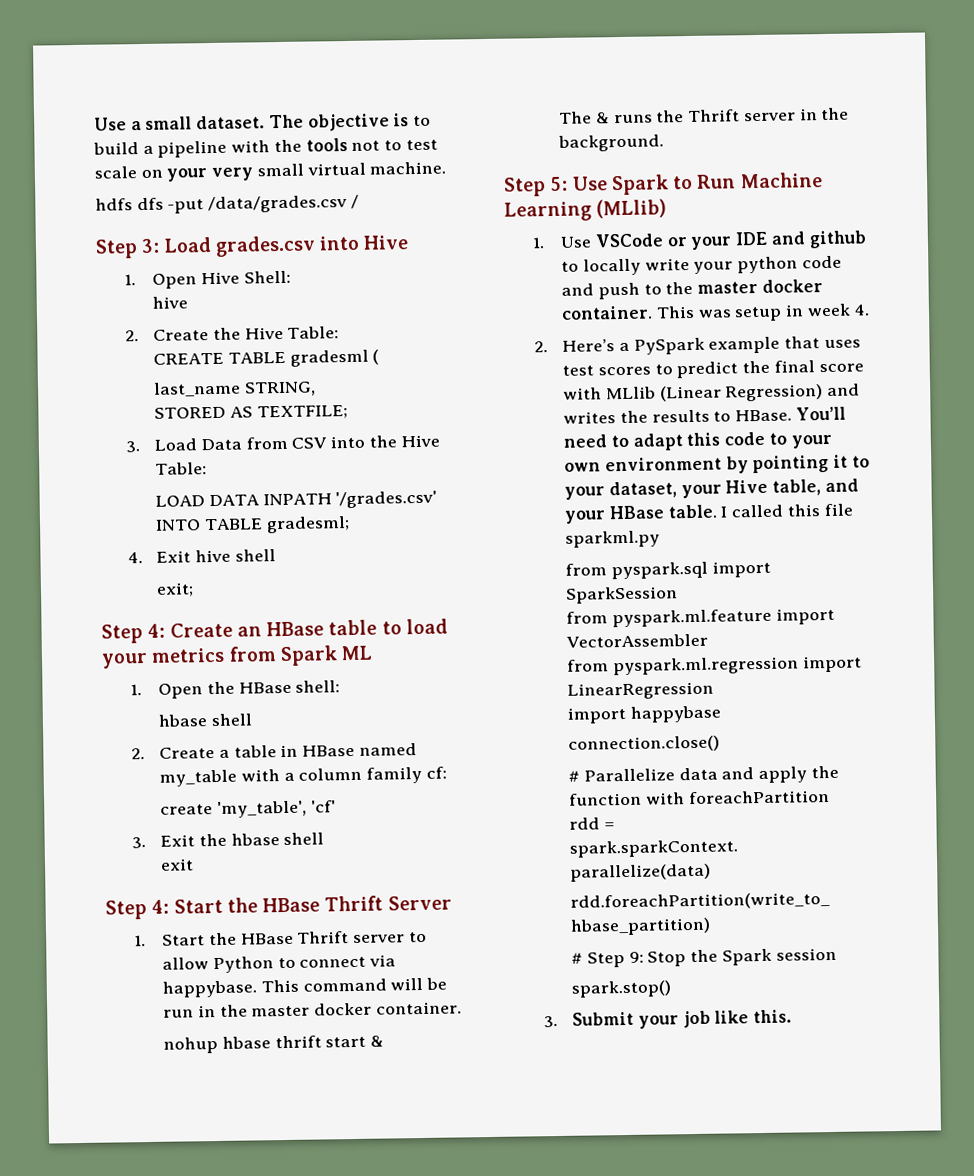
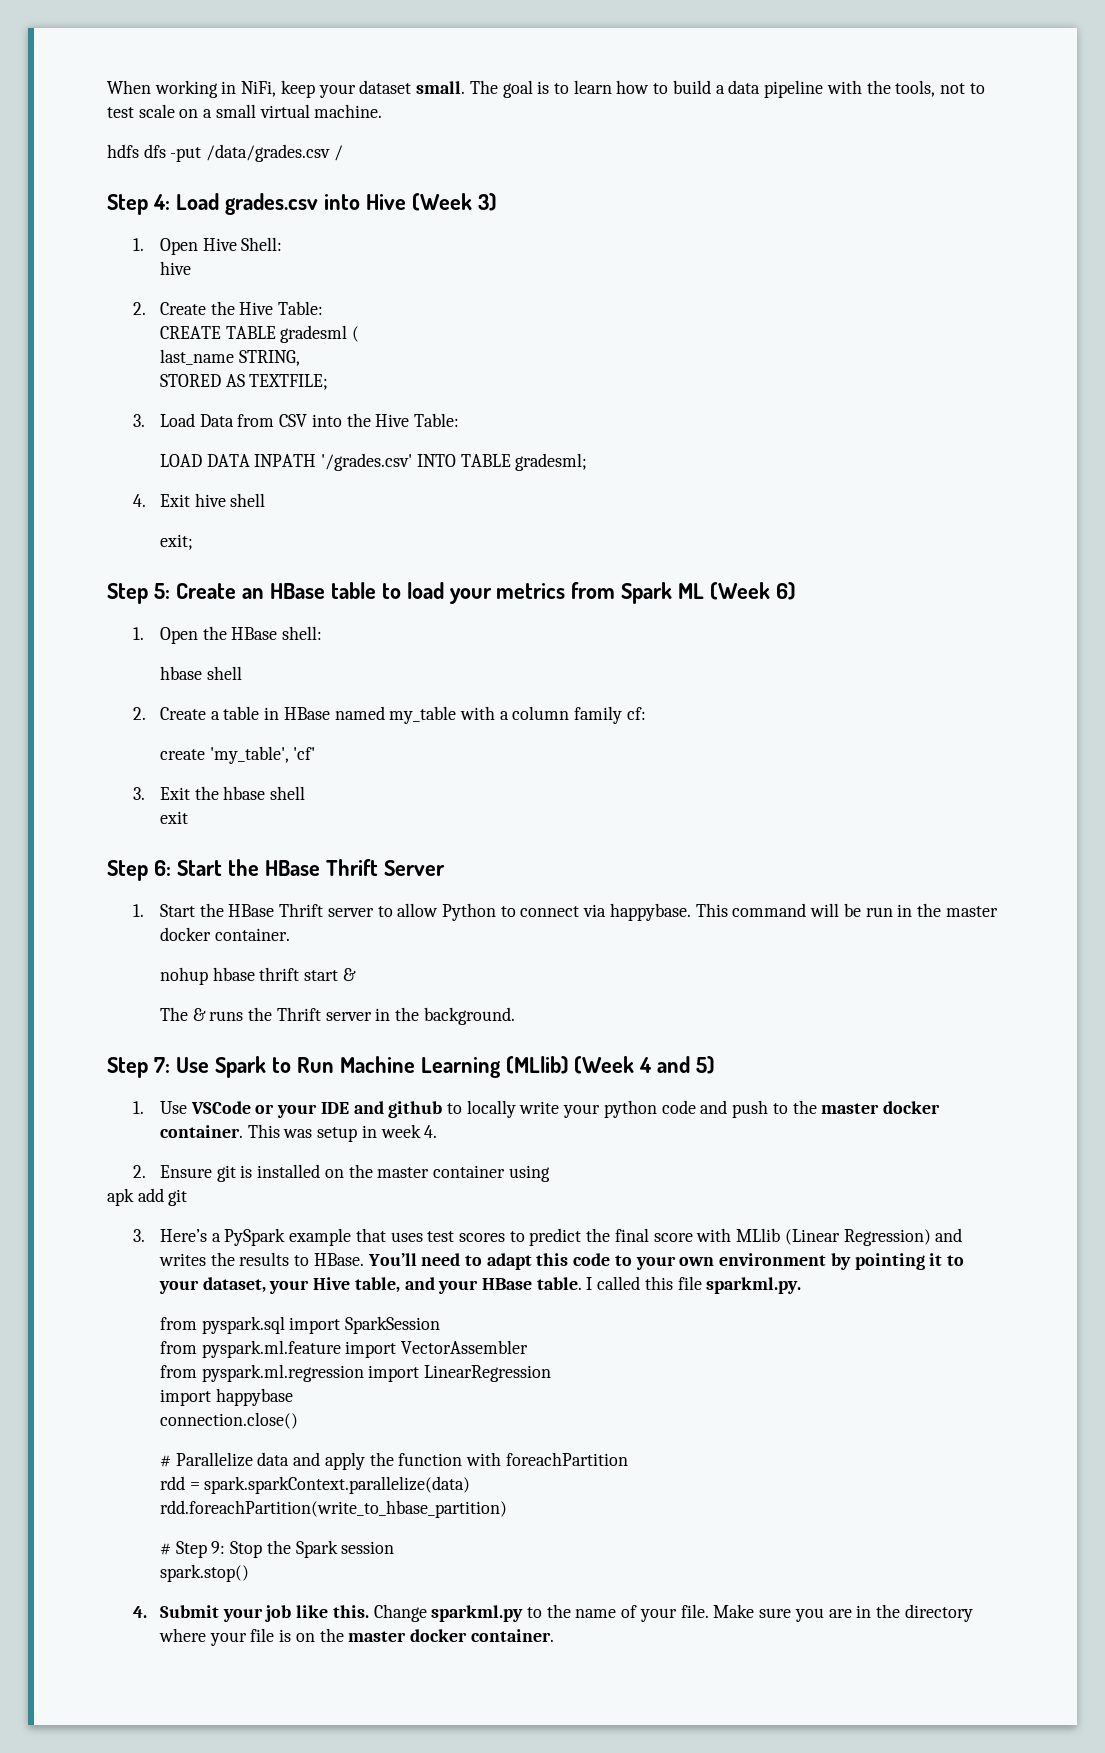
[94,113,410,132] Use a small dataset. The objective is -> [107,80,650,98] When working in NiFi, keep your dataset small. The goal is to learn how
(154, 150) none -> [728,80,761,94] data
[305,137,348,152] tools -> [895,80,936,97] tools,
[166,167,254,182] your very -> [203,109,213,118] a
[141,238,161,254] 3: -> [152,194,170,210] 4:
(410, 242) none -> [411,193,497,211] (Week 3)
[147,623,166,638] 4: -> [153,583,170,599] 5:
(374, 653) none -> [710,582,797,600] (Week 6)
[151,899,170,914] 4: -> [153,860,171,876] 6:
[549,176,569,192] 5: -> [153,1057,170,1073] 7:
(668, 208) none -> [574,1056,716,1074] (Week 4 and 5)
(549, 347) none -> [159,1164,550,1182] [107,1188,188,1206] [133,1229,146,1242] Ensure git is installed on the master container using // apk add git // 3.
[565,530,661,548] sparkml.py -> [706,1277,802,1294] sparkml.py.
[544,1016,559,1028] 3. -> [133,1606,148,1618] 4.
(793, 1016) none -> [373,1604,973,1622] [158,1628,554,1646] Change sparkml.py to the name of your file. Make sure you are in the directory where your file is on the master docker container.

